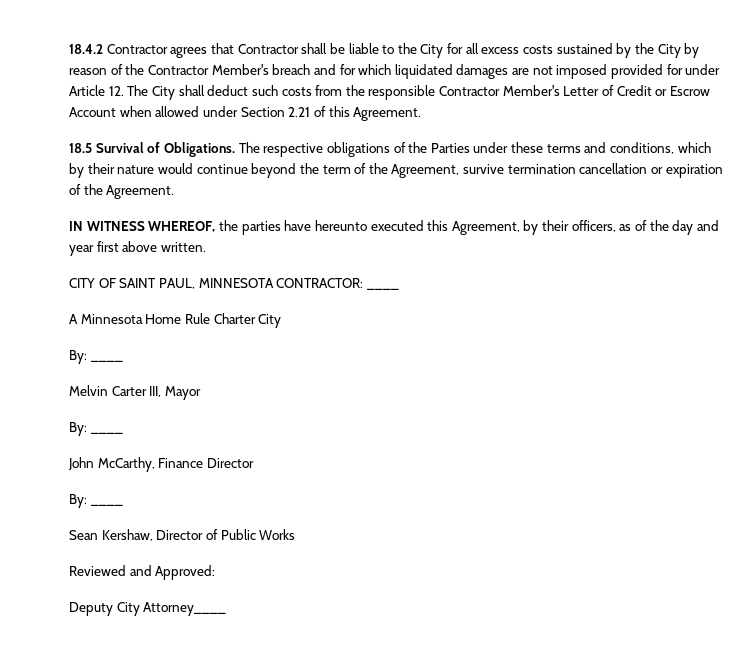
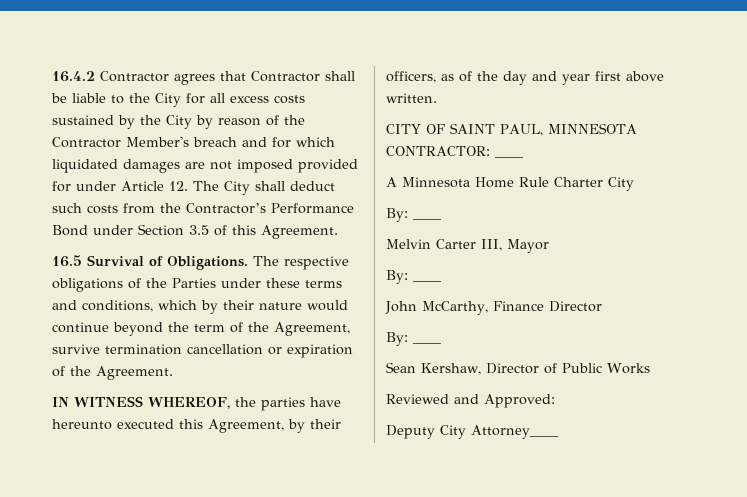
[69,44,103,54] 18.4.2 -> [52,71,95,82] 16.4.2
[368,85,710,100] [69,106,200,117] responsible Contractor Member's Letter of Credit or Escrow Account when allowed -> [186,203,354,214] [52,225,88,236] Contractor’s Performance Bond
[288,107,311,117] 2.21 -> [189,225,209,235] 3.5
[69,143,92,153] 18.5 -> [52,255,82,267] 16.5

